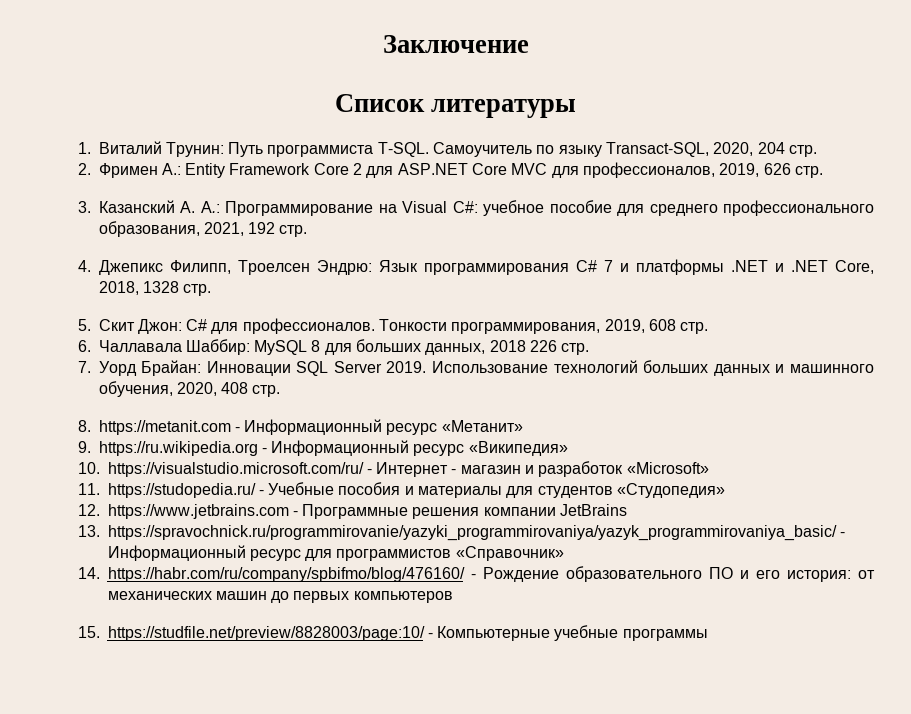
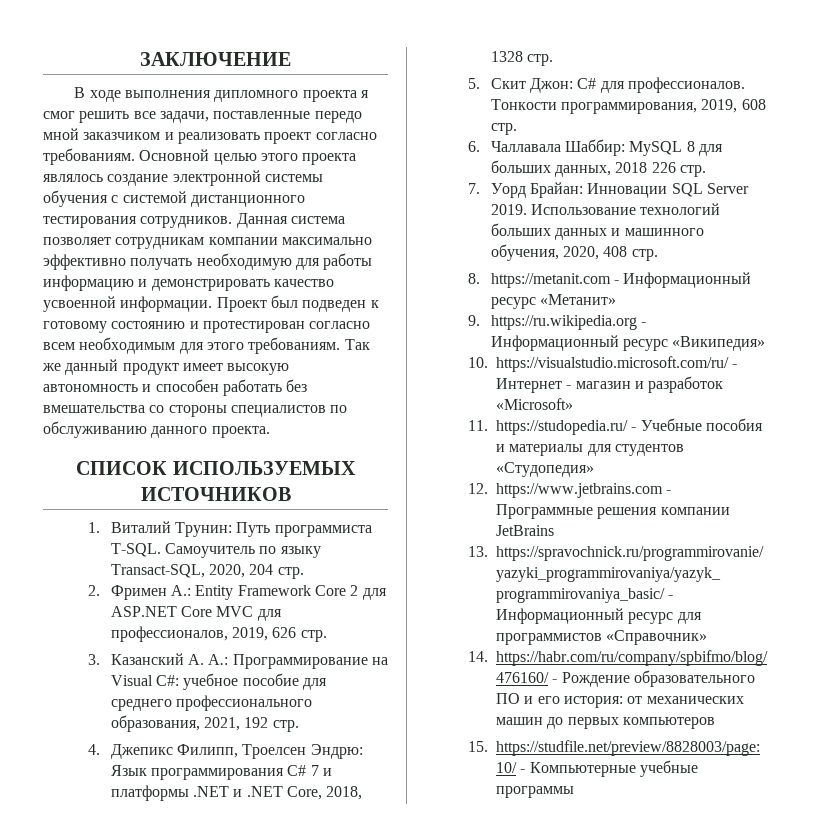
[382,35,529,53] [334,94,577,118] Заключение // Список литературы -> [140,52,291,66] [74,87,369,102] [43,111,362,123] [43,128,377,144] [43,148,357,165] [43,170,323,186] [43,190,305,207] [43,213,345,228] [43,237,372,249] [43,253,373,270] [43,275,334,291] [43,295,379,312] [43,321,371,333] [43,337,370,354] [42,359,290,375] [43,379,308,396] [43,405,348,417] [43,421,270,438] [76,461,356,475] [140,487,291,501] ЗАКЛЮЧЕНИЕ // В ходе выполнения дипломного проекта я смог решить все задачи, поставленные передо мной заказчиком и реализовать проект согласно требованиям. Основной целью этого проекта являлось создание электронной системы обучения с системой дистанционного тестирования сотрудников. Данная система позволяет сотрудникам компании максимально эффективно получать необходимую для работы информацию и демонстрировать качество усвоенной информации. Проект был подведен к готовому состоянию и протестирован согласно всем необходимым для этого требованиям. Так же данный продукт имеет высокую автономность и способен работать без вмешательства со стороны специалистов по обслуживанию данного проекта. // СПИСОК ИСПОЛЬЗУЕМЫХ ИСТОЧНИКОВ

